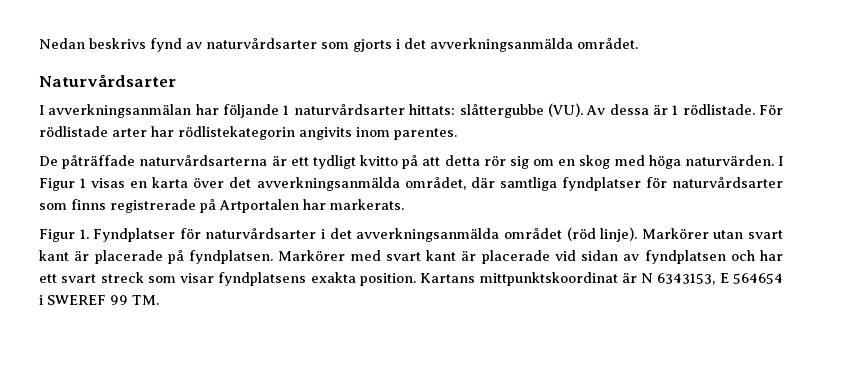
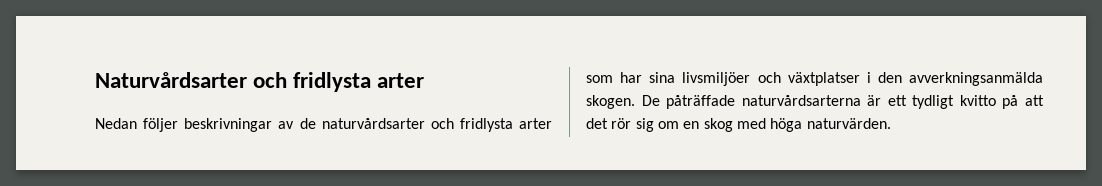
[39,38,638,52] [39,74,176,87] [39,103,784,118] [39,126,457,140] Nedan beskrivs fynd av naturvårdsarter som gjorts i det avverkningsanmälda området. // Naturvårdsarter // I avverkningsanmälan har följande 1 naturvårdsarter hittats: slåttergubbe (VU). Av dessa är 1 rödlistade. För rödlistade arter har rödlistekategorin angivits inom parentes. // -> [95,72,425,92] [95,118,552,132] [586,72,1043,86] [586,95,635,109] Naturvårdsarter och fridlysta arter // Nedan följer beskrivningar av de naturvårdsarter och fridlysta arter som har sina livsmiljöer och växtplatser i den avverkningsanmälda skogen.
[444,155,480,166] detta -> [586,118,608,129] det
[777,156,783,166] [39,177,784,191] [39,199,404,213] [39,227,784,242] [39,250,783,264] [39,272,784,286] [39,295,159,305] I Figur 1 visas en karta över det avverkningsanmälda området, där samtliga fyndplatser för naturvårdsarter som finns registrerade på Artportalen har markerats. // Figur 1. Fyndplatser för naturvårdsarter i det avverkningsanmälda området (röd linje). Markörer utan svart kant är placerade på fyndplatsen. Markörer med svart kant är placerade vid sidan av fyndplatsen och har ett svart streck som visar fyndplatsens exakta position. Kartans mittpunktskoordinat är N 6343153, E 564654 i SWEREF 99 TM. -> (891, 123) none

